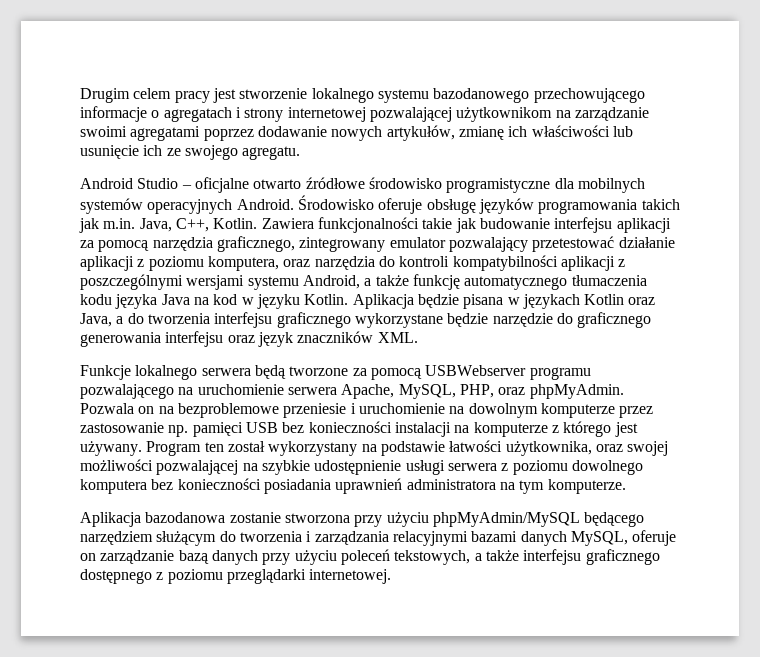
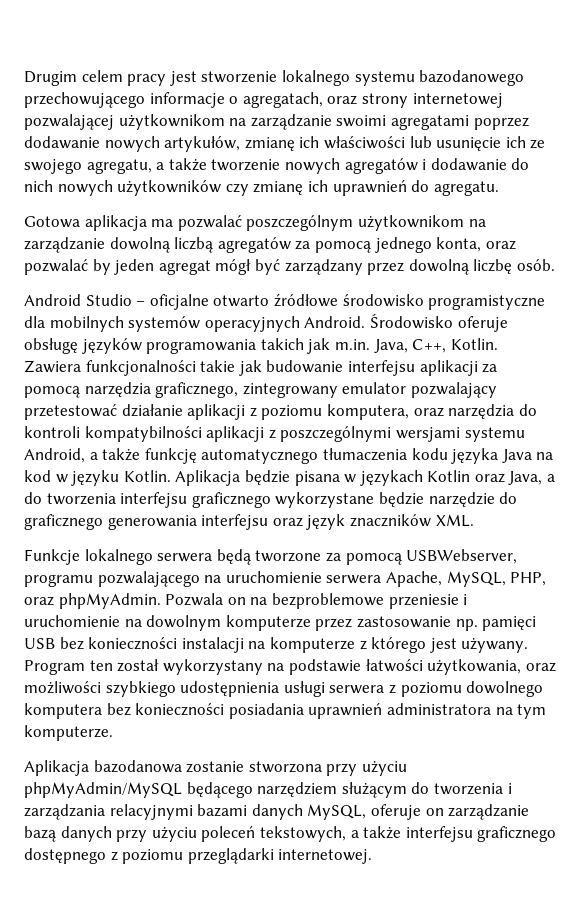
[163,107,241,122] agregatach i -> [242,92,358,108] agregatach, oraz
[242,146,301,160] agregatu. -> [86,158,530,174] [24,180,499,196] [24,215,486,231] [24,237,516,253] [24,259,555,275] agregatu, a także tworzenie nowych agregatów i dodawanie do nich nowych użytkowników czy zmianę ich uprawnień do agregatu. // Gotowa aplikacja ma pozwalać poszczególnym użytkownikom na zarządzanie dowolną liczbą agregatów za pomocą jednego konta, oraz pozwalać by jeden agregat mógł być zarządzany przez dowolną liczbę osób.
[425,365,527,376] USBWebserver -> [406,549,518,564] USBWebserver,
[505,441,669,456] [80,459,402,475] użytkownika, oraz swojej możliwości pozwalającej na szybkie udostępnienie -> [427,659,556,675] [24,681,280,697] użytkowania, oraz możliwości szybkiego udostępnienia

